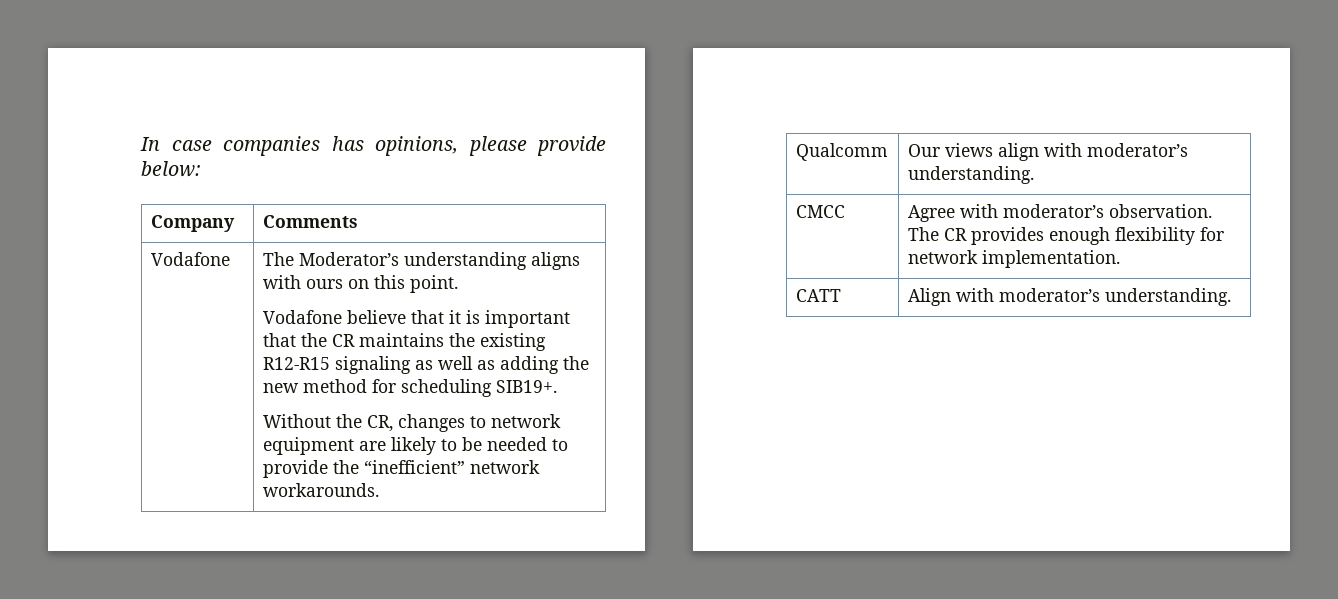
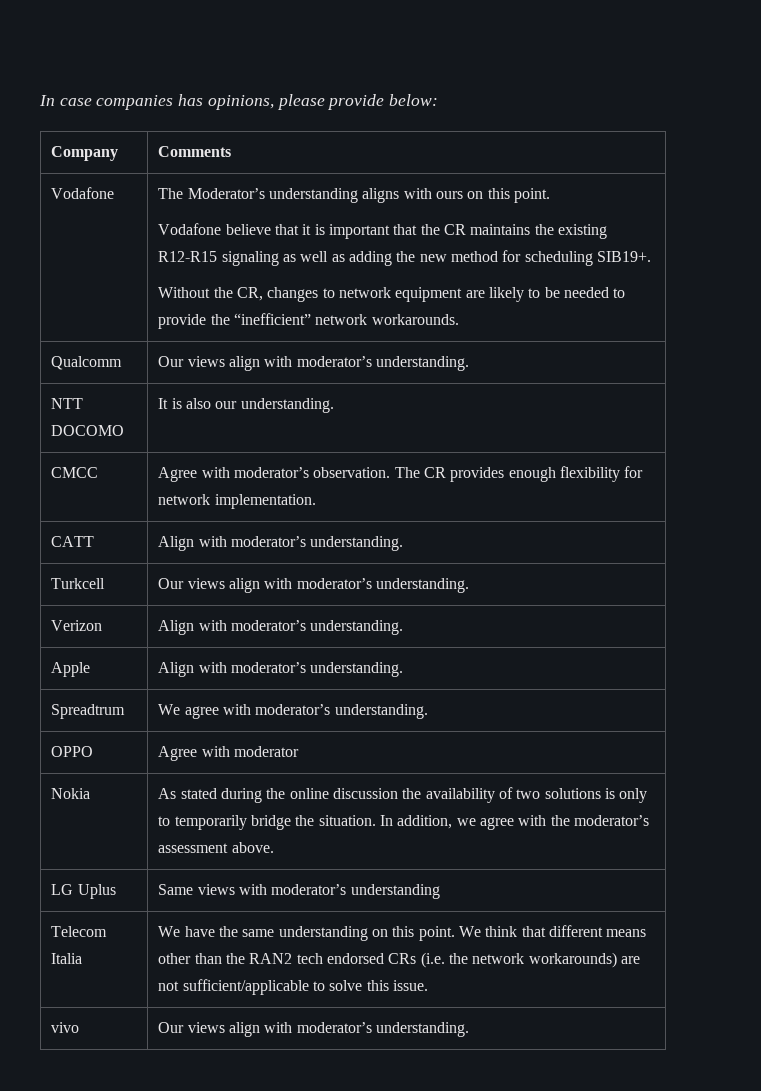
(1034, 175) none -> [51,398,84,409] [51,425,125,436] [158,398,334,413] // NTT DOCOMO | It is also our understanding.
(1231, 297) none -> [51,578,106,589] [158,578,470,593] [51,620,103,631] [158,620,404,635] [51,662,91,677] [158,662,404,677] [51,704,126,719] [158,704,428,719] [51,746,94,757] [158,746,300,761] [51,788,91,799] [158,787,648,803] [158,815,649,830] [158,842,274,853] [51,884,116,899] [158,884,440,899] [51,926,108,937] [51,953,83,964] [158,925,647,941] [158,952,640,968] [158,979,429,995] [51,1022,80,1033] [158,1022,470,1037] // Turkcell | Our views align with moderator’s understanding. // Verizon | Align with moderator’s understanding. // Apple | Align with moderator’s understanding. // Spreadtrum | We agree with moderator’s understanding. // OPPO | Agree with moderator // Nokia | As stated during the online discussion the availability of two solutions is only to temporarily bridge the situation. In addition, we agree with the moderator’s assessment above. // LG Uplus | Same views with moderator’s understanding // Telecom Italia | We have the same understanding on this point. We think that different means other than the RAN2 tech endorsed CRs (i.e. the network workarounds) are not sufficient/applicable to solve this issue. // vivo | Our views align with moderator’s understanding.

